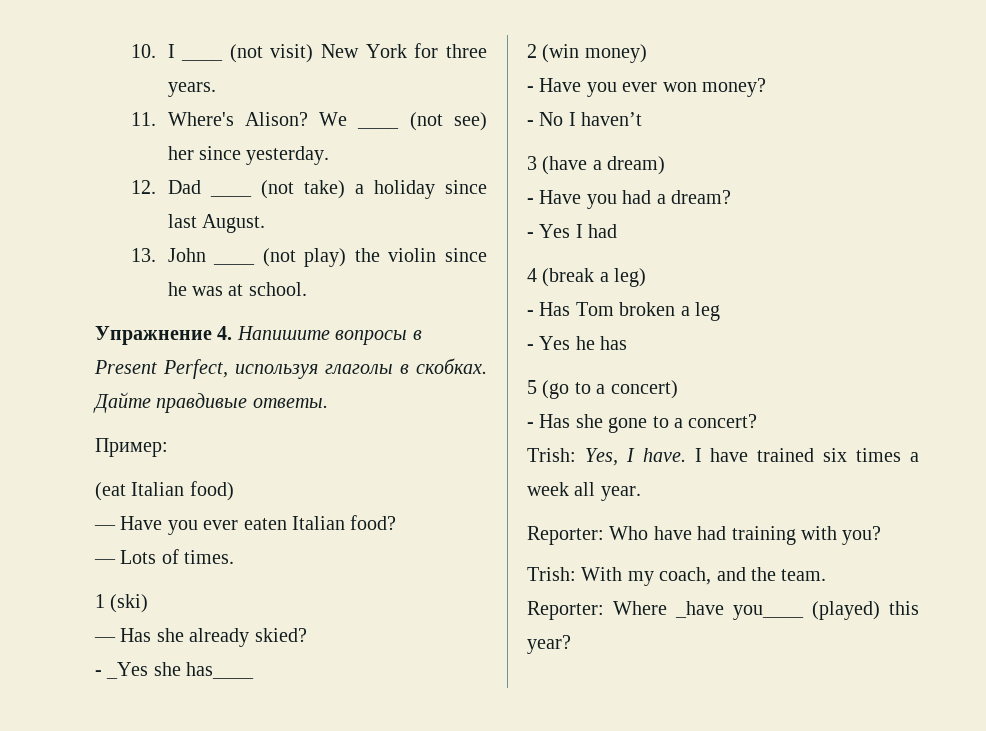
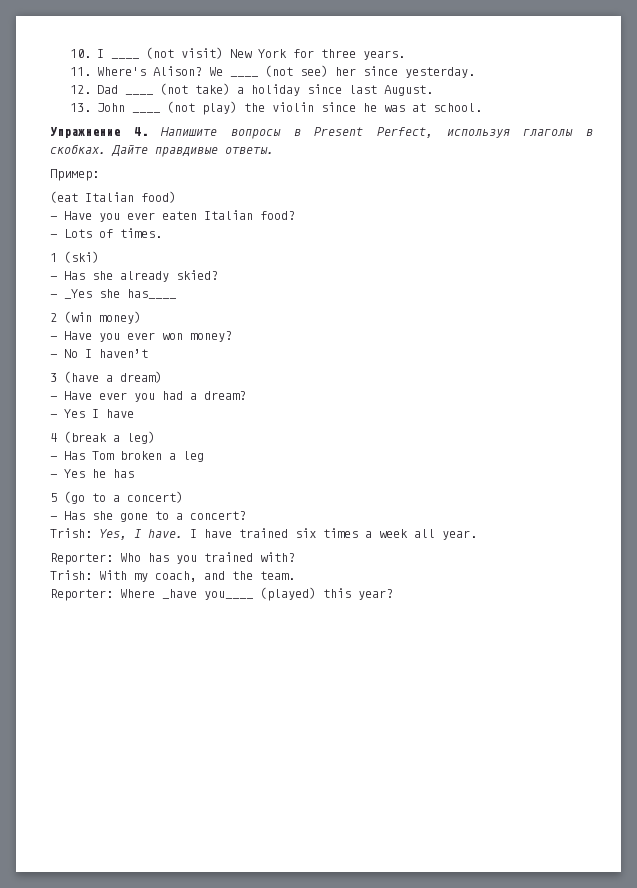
(582, 197) none -> [99,392,127,400] ever
[588,224,618,238] had -> [106,409,134,418] have
[653,526,882,545] have had training with you? -> [148,552,295,564] has you trained with?

